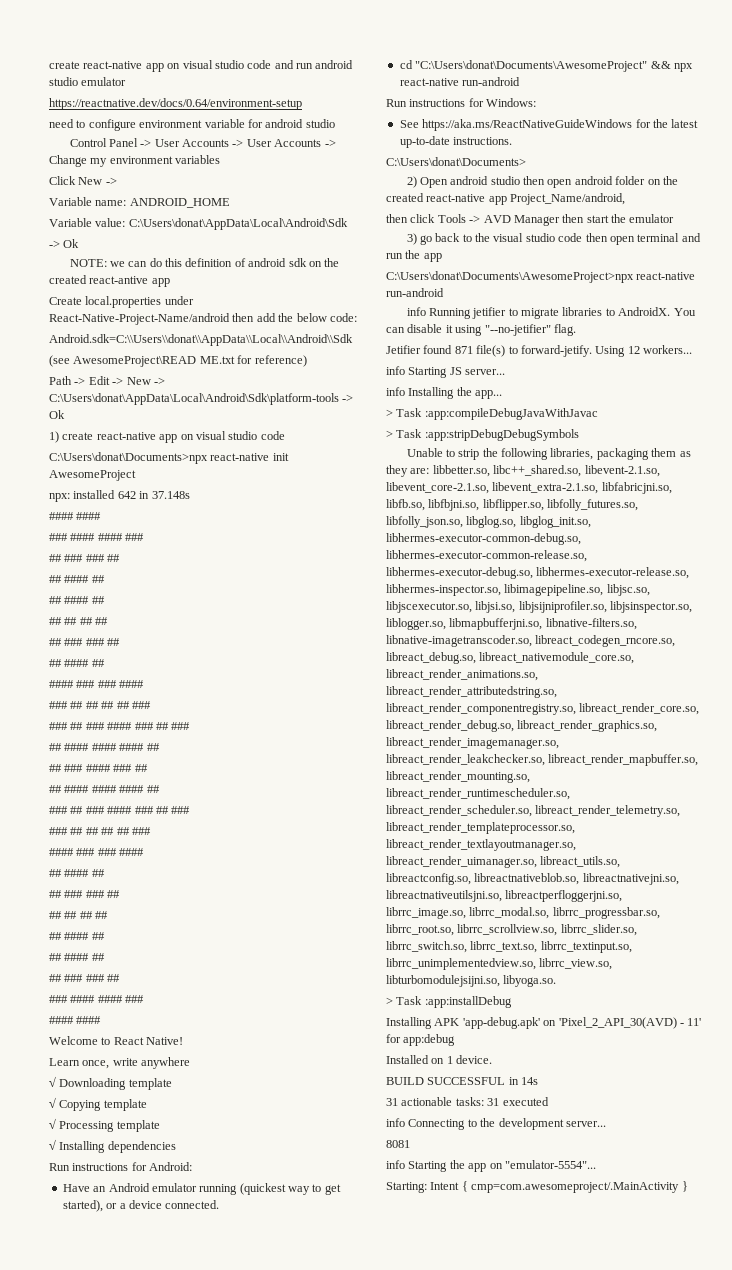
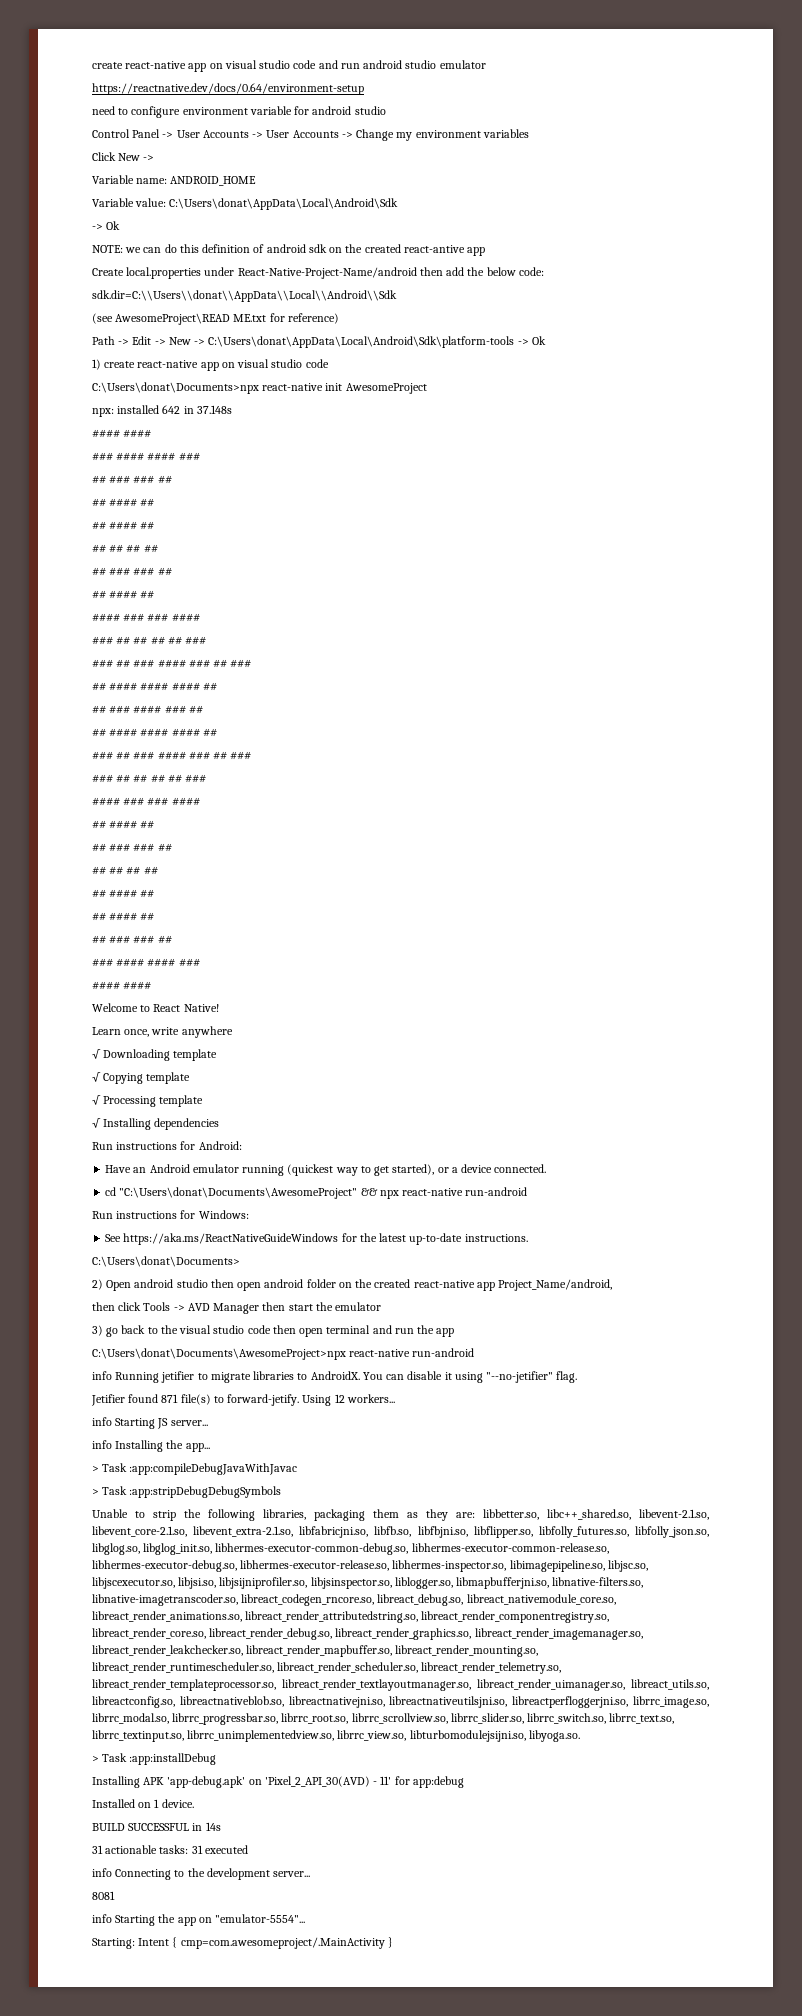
[49,334,353,346] Android.sdk=C:\\Users\\donat\\AppData\\Local\\Android\\Sdk -> [92,290,397,302] sdk.dir=C:\\Users\\donat\\AppData\\Local\\Android\\Sdk

